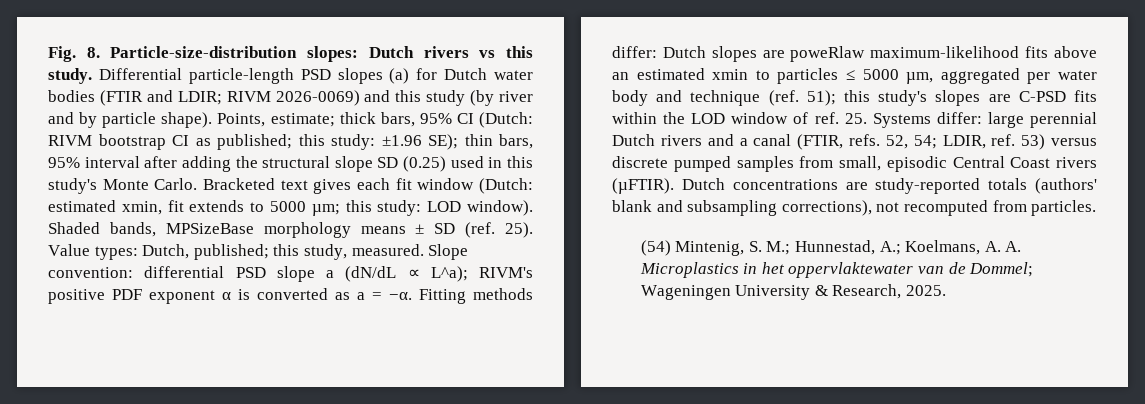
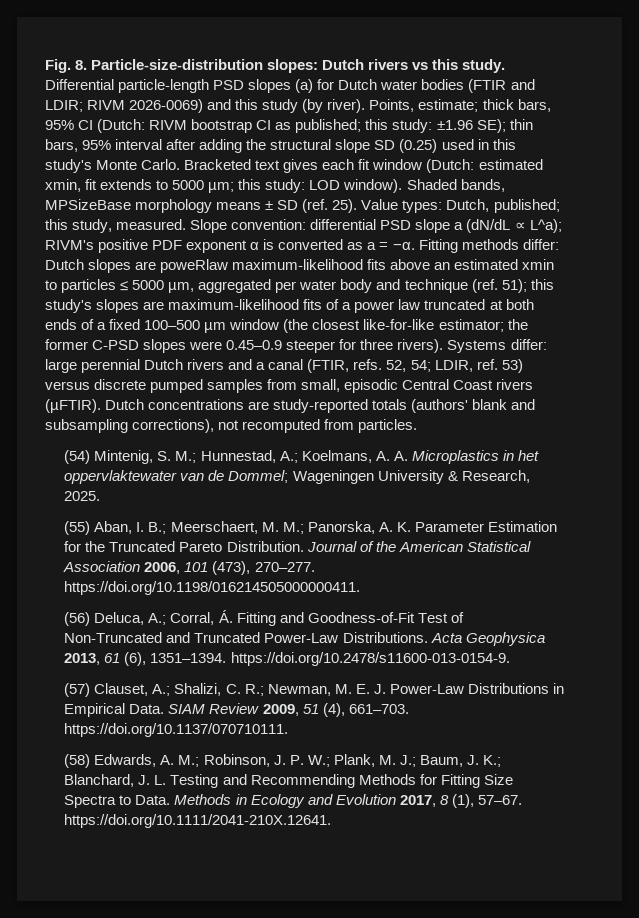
[498,91,533,102] [48,112,213,128] river and by particle shape). -> [327,99,366,113] river).
[1018,90,1097,102] [612,112,867,124] C-PSD fits within the LOD window of ref. 25. -> [168,299,534,313] [45,319,528,333] [45,339,444,353] maximum-likelihood fits of a power law truncated at both ends of a fixed 100–500 µm window (the closest like-for-like estimator; the former C-PSD slopes were 0.45–0.9 steeper for three rivers).
(947, 290) none -> [64,521,557,535] [64,541,531,552] [63,561,315,575] [64,581,361,595] [64,610,464,626] [64,632,545,646] [64,652,510,666] [64,683,564,697] [64,703,409,717] [64,723,289,737] [64,754,501,768] [64,774,513,788] [64,794,522,808] [64,814,332,828] // (55) Aban, I. B.; Meerschaert, M. M.; Panorska, A. K. Parameter Estimation for the Truncated Pareto Distribution. Journal of the American Statistical Association 2006, 101 (473), 270–277. https://doi.org/10.1198/016214505000000411. // (56) Deluca, A.; Corral, Á. Fitting and Goodness-of-Fit Test of Non-Truncated and Truncated Power-Law Distributions. Acta Geophysica 2013, 61 (6), 1351–1394. https://doi.org/10.2478/s11600-013-0154-9. // (57) Clauset, A.; Shalizi, C. R.; Newman, M. E. J. Power-Law Distributions in Empirical Data. SIAM Review 2009, 51 (4), 661–703. https://doi.org/10.1137/070710111. // (58) Edwards, A. M.; Robinson, J. P. W.; Plank, M. J.; Baum, J. K.; Blanchard, J. L. Testing and Recommending Methods for Fitting Size Spectra to Data. Methods in Ecology and Evolution 2017, 8 (1), 57–67. https://doi.org/10.1111/2041-210X.12641.

